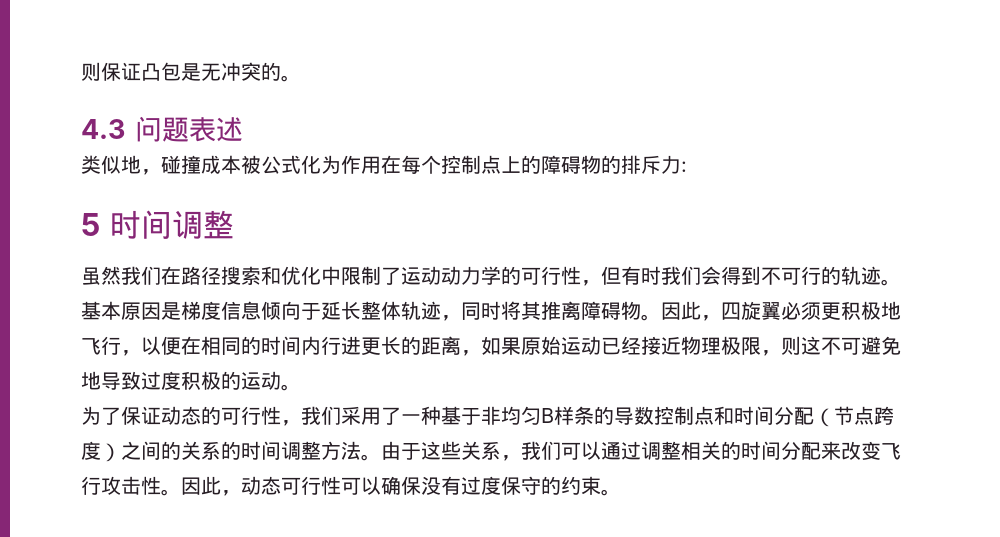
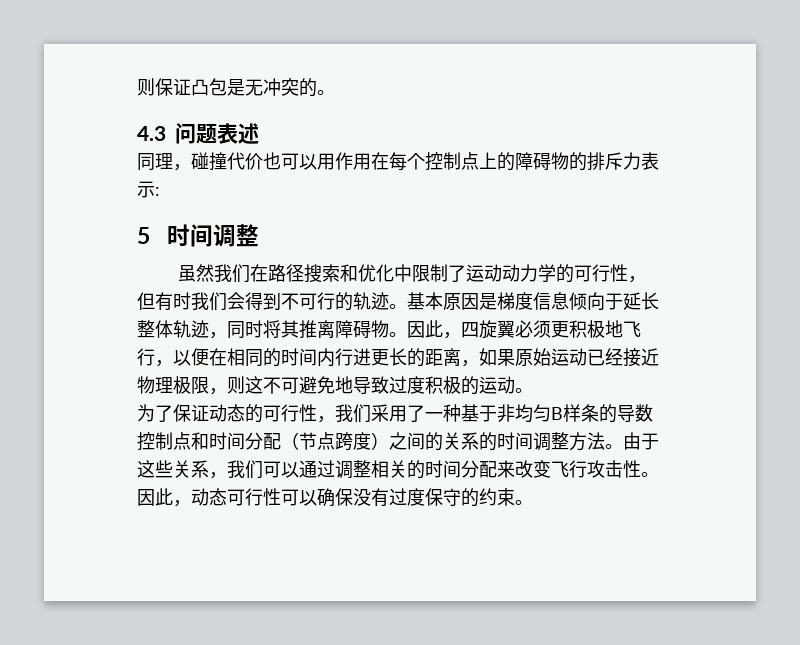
[81,155,341,175] 类似地，碰撞成本被公式化为 -> [137,152,335,171] 同理，碰撞代价也可以用
(681, 164) none -> [641,152,659,170] [137,181,155,198] 表示

